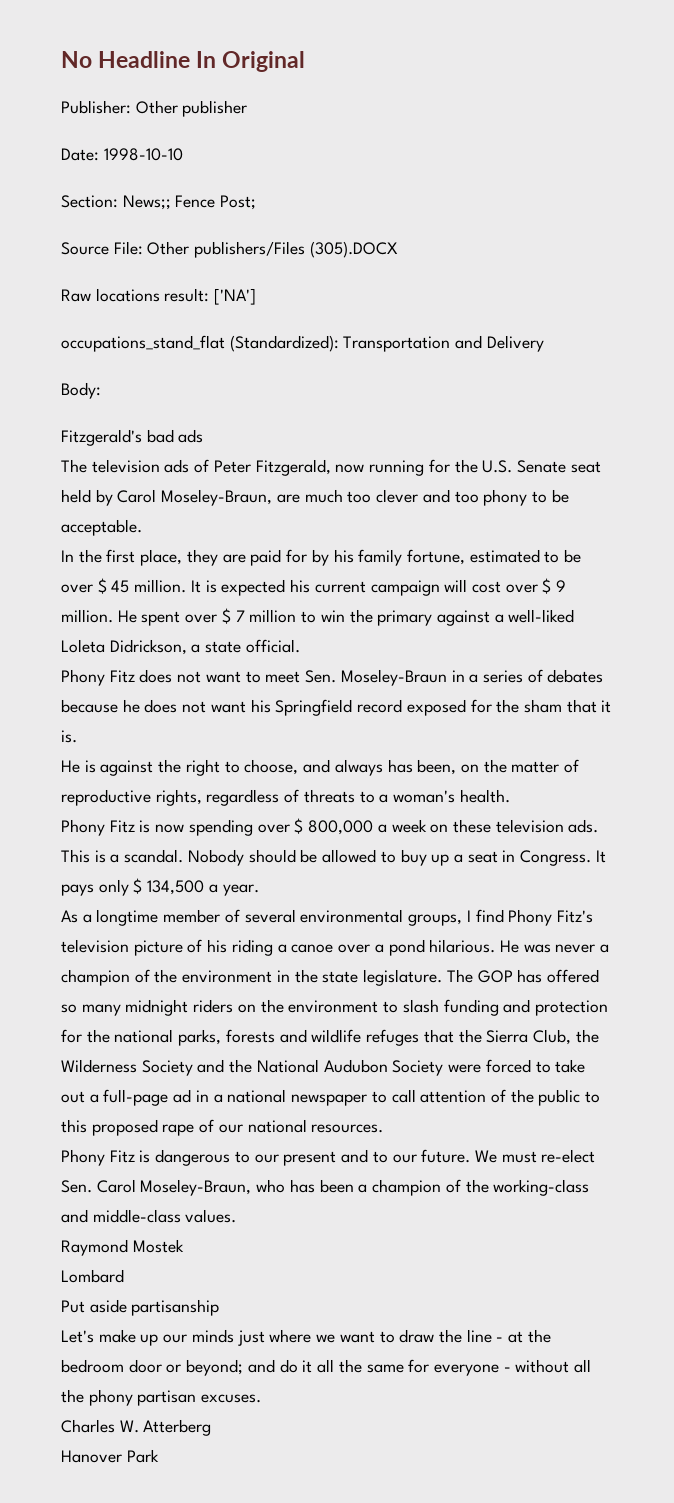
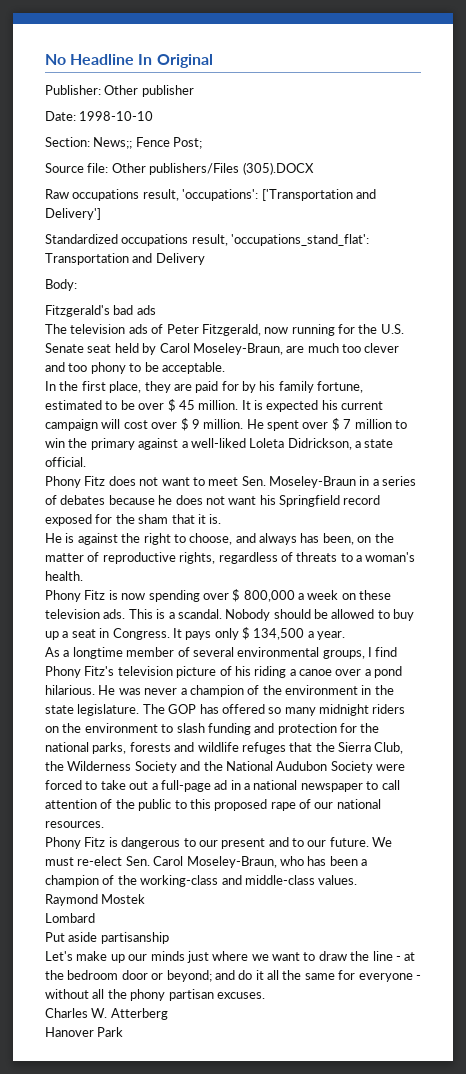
[113,241,143,255] File: -> [87,163,109,173] file:
[95,288,257,305] [61,335,339,352] locations result: ['NA'] // occupations_stand_flat (Standardized): -> [72,189,376,201] [45,208,101,220] [45,234,370,246] occupations result, 'occupations': ['Transportation and Delivery'] // Standardized occupations result, 'occupations_stand_flat':

